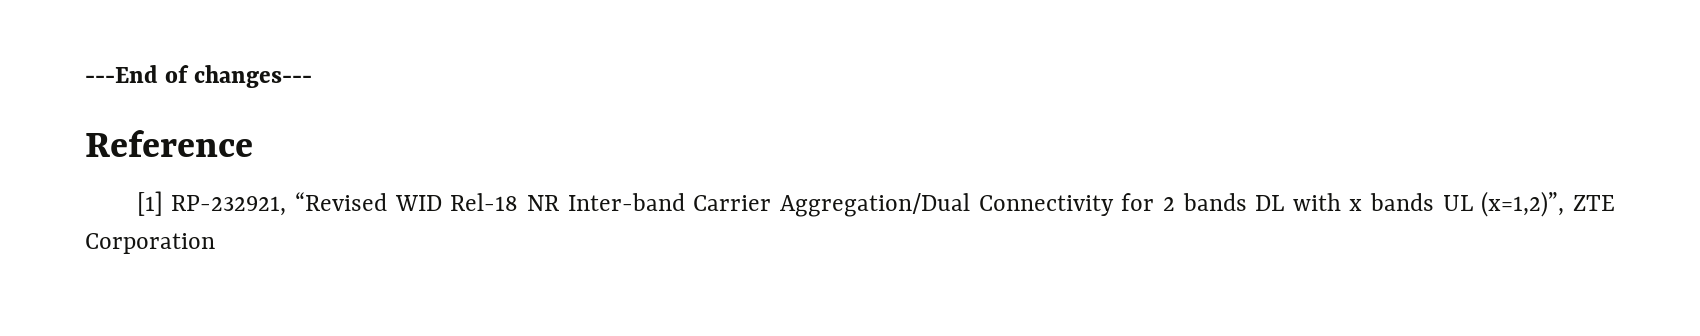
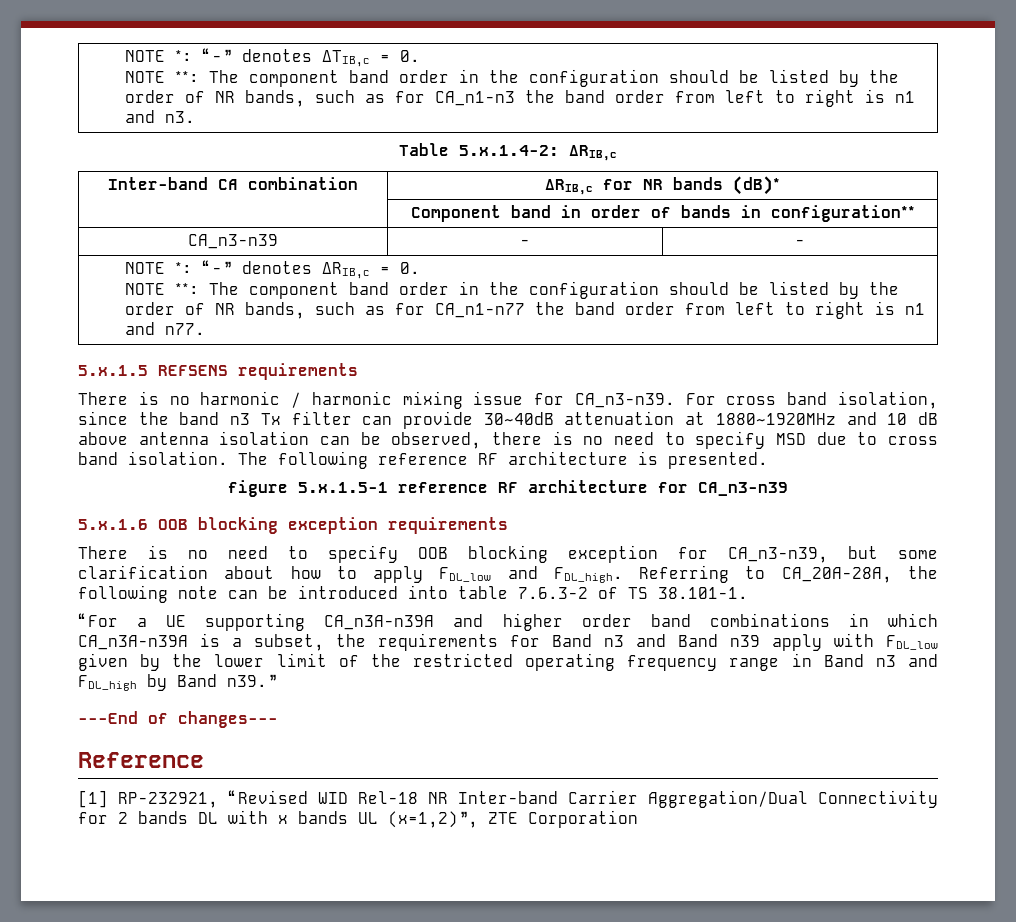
(85, 74) none -> [125,48,421,67] [125,69,900,87] [125,89,916,107] [125,110,196,123] [399,143,617,161] [108,177,358,190] [545,176,780,195] [410,205,915,222] [188,234,278,249] [520,239,530,246] [795,239,805,246] [125,260,421,279] [125,281,900,299] [125,301,926,319] [125,322,206,335] [78,363,358,380] [78,391,938,409] [78,411,938,429] [78,431,938,449] [78,451,768,469] [228,480,788,497] [78,517,508,534] [78,545,938,563] [78,565,938,583] [78,585,748,603] [78,613,939,631] [78,633,938,651] [78,653,938,671] [78,674,277,691] NOTE *: “-” denotes ΔTIB,c = 0. // NOTE **: The component band order in the configuration should be listed by the order of NR bands, such as for CA_n1-n3 the band order from left to right is n1 and n3. // Table 5.x.1.4-2: ΔRIB,c // Inter-band CA combination | ΔRIB,c for NR bands (dB)* // | Component band in order of bands in configuration** // CA_n3-n39 | - | - // NOTE *: “-” denotes ΔRIB,c = 0. // NOTE **: The component band order in the configuration should be listed by the order of NR bands, such as for CA_n1-n77 the band order from left to right is n1 and n77. // 5.x.1.5 REFSENS requirements // There is no harmonic / harmonic mixing issue for CA_n3-n39. For cross band isolation, since the band n3 Tx filter can provide 30~40dB attenuation at 1880~1920MHz and 10 dB above antenna isolation can be observed, there is no need to specify MSD due to cross band isolation. The following reference RF architecture is presented. // figure 5.x.1.5-1 reference RF architecture for CA_n3-n39 // 5.x.1.6 OOB blocking exception requirements // There is no need to specify OOB blocking exception for CA_n3-n39, but some clarification about how to apply FDL_low and FDL_high. Referring to CA_20A-28A, the following note can be introduced into table 7.6.3-2 of TS 38.101-1. // “For a UE supporting CA_n3A-n39A and higher order band combinations in which CA_n3A-n39A is a subset, the requirements for Band n3 and Band n39 apply with FDL_low given by the lower limit of the restricted operating frequency range in Band n3 and FDL_high by Band n39.” //

